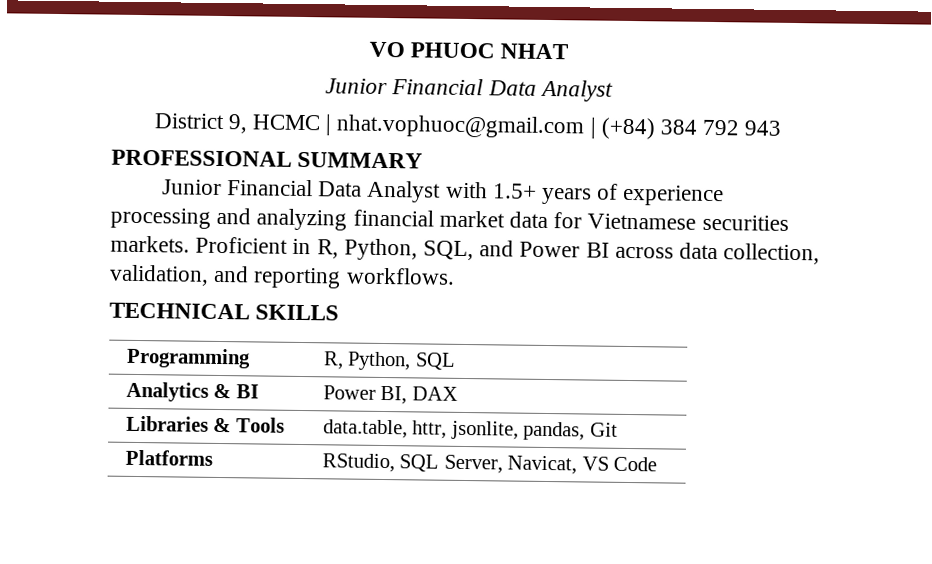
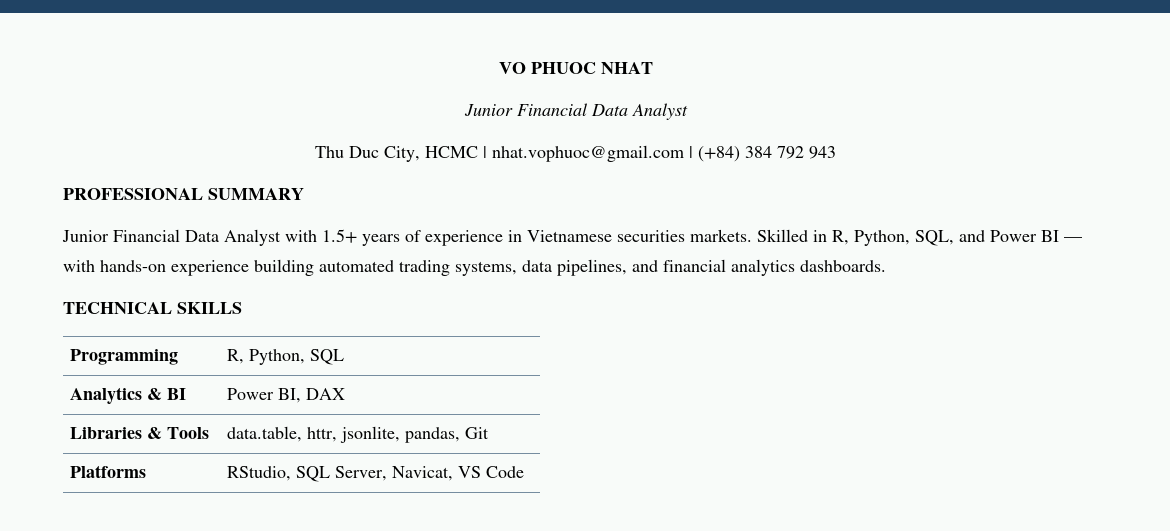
[153,113,248,134] District 9, -> [315,146,420,162] Thu Duc City,
[110,207,583,231] processing and analyzing financial market data for -> [508,230,522,242] in
[195,236,289,254] Proficient -> [757,229,808,242] Skilled
[614,242,821,265] [109,264,455,289] across data collection, validation, and reporting workflows. -> [1064,237,1082,242] [63,259,886,276] — with hands-on experience building automated trading systems, data pipelines, and financial analytics dashboards.

